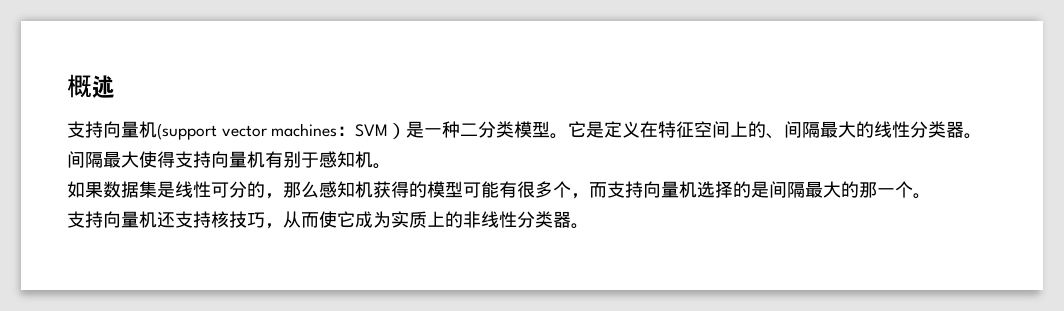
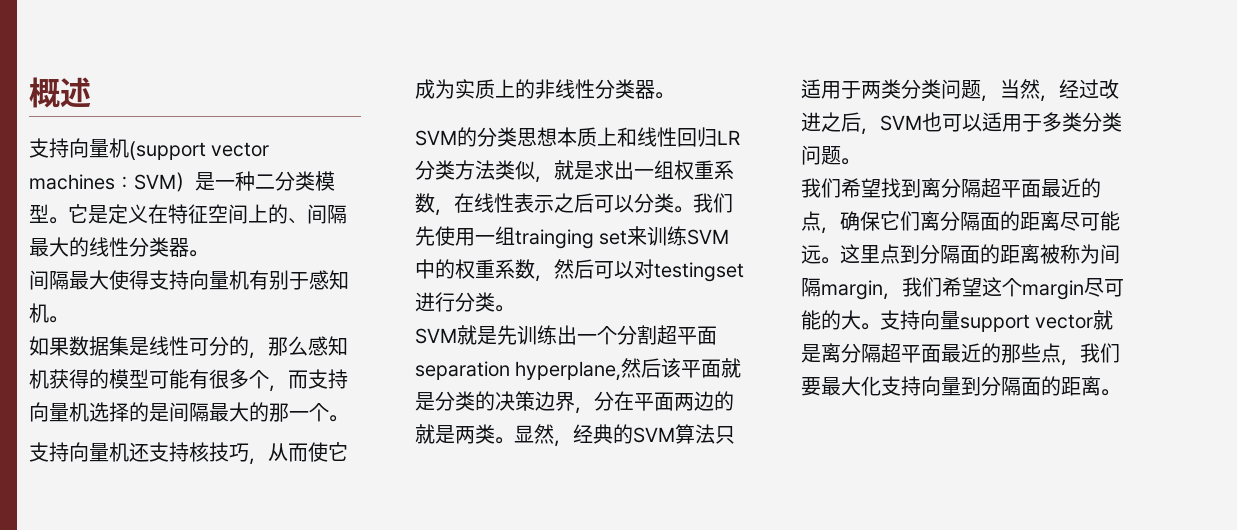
(589, 226) none -> [415,127,740,147] [415,160,734,183] [415,193,733,216] [415,226,730,249] [415,259,744,282] [415,292,514,312] [415,325,717,345] [415,358,742,381] [415,391,734,414] [415,424,735,447] [801,79,1119,102] [801,112,1122,135] [801,145,860,165] [801,178,1101,198] [801,211,1120,234] [801,244,1120,264] [801,277,1124,300] [801,310,1114,332] [801,343,1120,366] [801,376,1120,396] // SVM的分类思想本质上和线性回归LR分类方法类似，就是求出一组权重系数，在线性表示之后可以分类。我们先使用一组trainging set来训练SVM中的权重系数，然后可以对testingset进行分类。 // SVM就是先训练出一个分割超平面separation hyperplane,然后该平面就是分类的决策边界，分在平面两边的就是两类。显然，经典的SVM算法只适用于两类分类问题，当然，经过改进之后，SVM也可以适用于多类分类问题。 // 我们希望找到离分隔超平面最近的点，确保它们离分隔面的距离尽可能远。这里点到分隔面的距离被称为间隔margin，我们希望这个margin尽可能的大。支持向量support vector就是离分隔超平面最近的那些点，我们要最大化支持向量到分隔面的距离。

